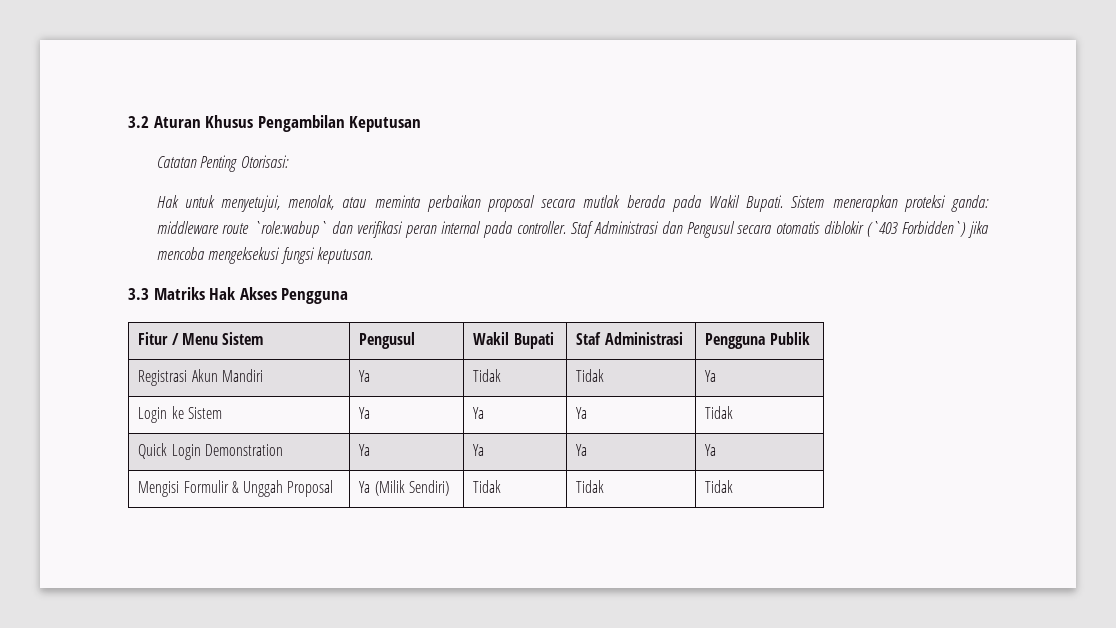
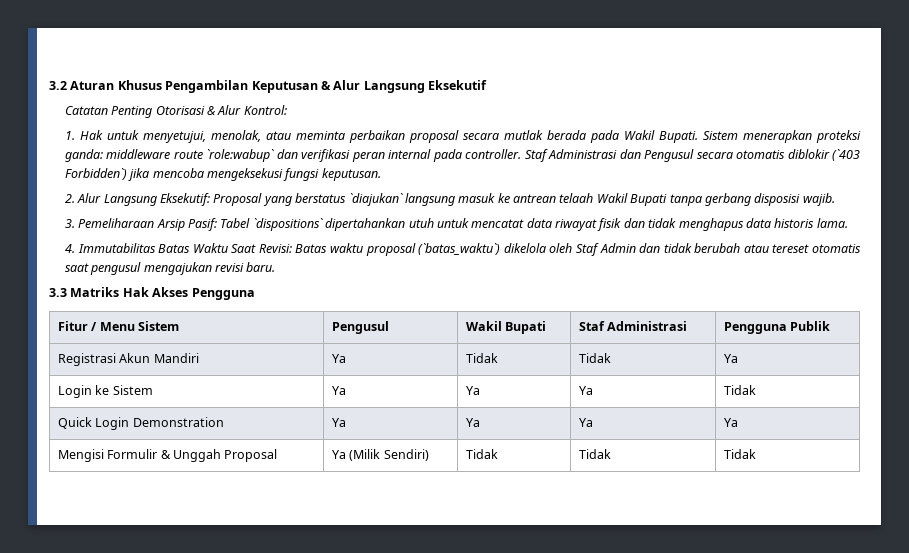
[156,155,289,172] // Catatan Penting Otorisasi: // -> [320,80,487,93] [64,105,287,118] [64,131,75,140] & Alur Langsung Eksekutif // Catatan Penting Otorisasi & Alur Kontrol: // 1.
(374, 255) none -> [64,193,835,206] [64,218,848,231] [64,243,861,256] [64,262,276,275] // 2. Alur Langsung Eksekutif: Proposal yang berstatus `diajukan` langsung masuk ke antrean telaah Wakil Bupati tanpa gerbang disposisi wajib. // 3. Pemeliharaan Arsip Pasif: Tabel `dispositions` dipertahankan utuh untuk mencatat data riwayat fisik dan tidak menghapus data historis lama. // 4. Immutabilitas Batas Waktu Saat Revisi: Batas waktu proposal (`batas_waktu`) dikelola oleh Staf Admin dan tidak berubah atau tereset otomatis saat pengusul mengajukan revisi baru.

